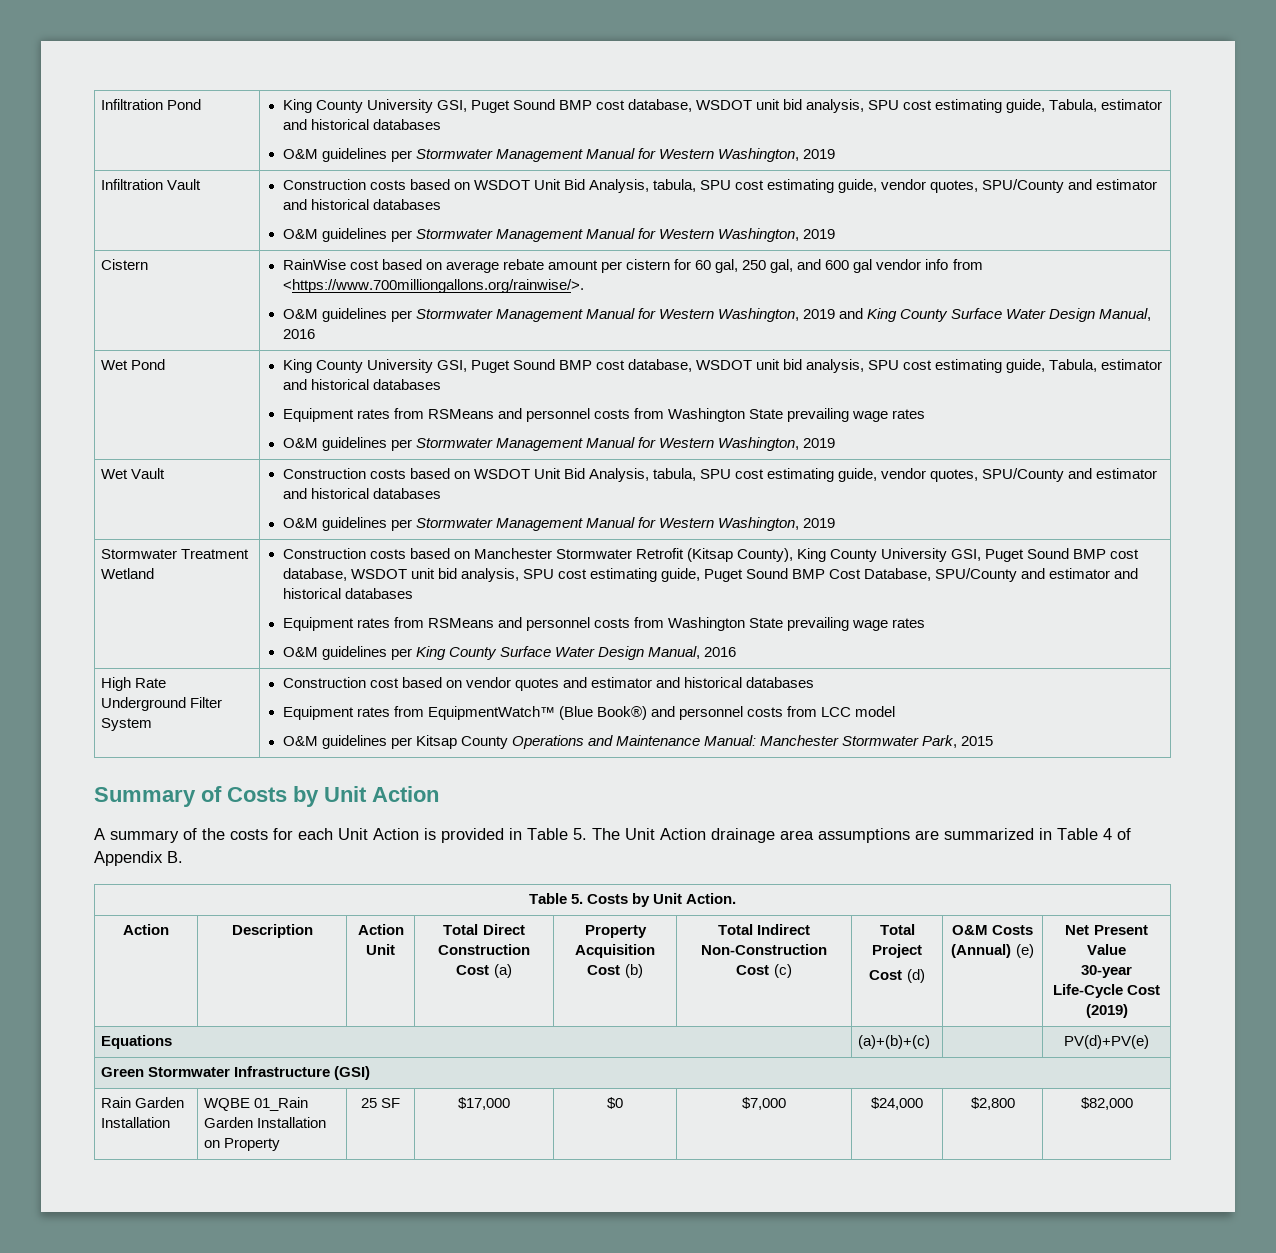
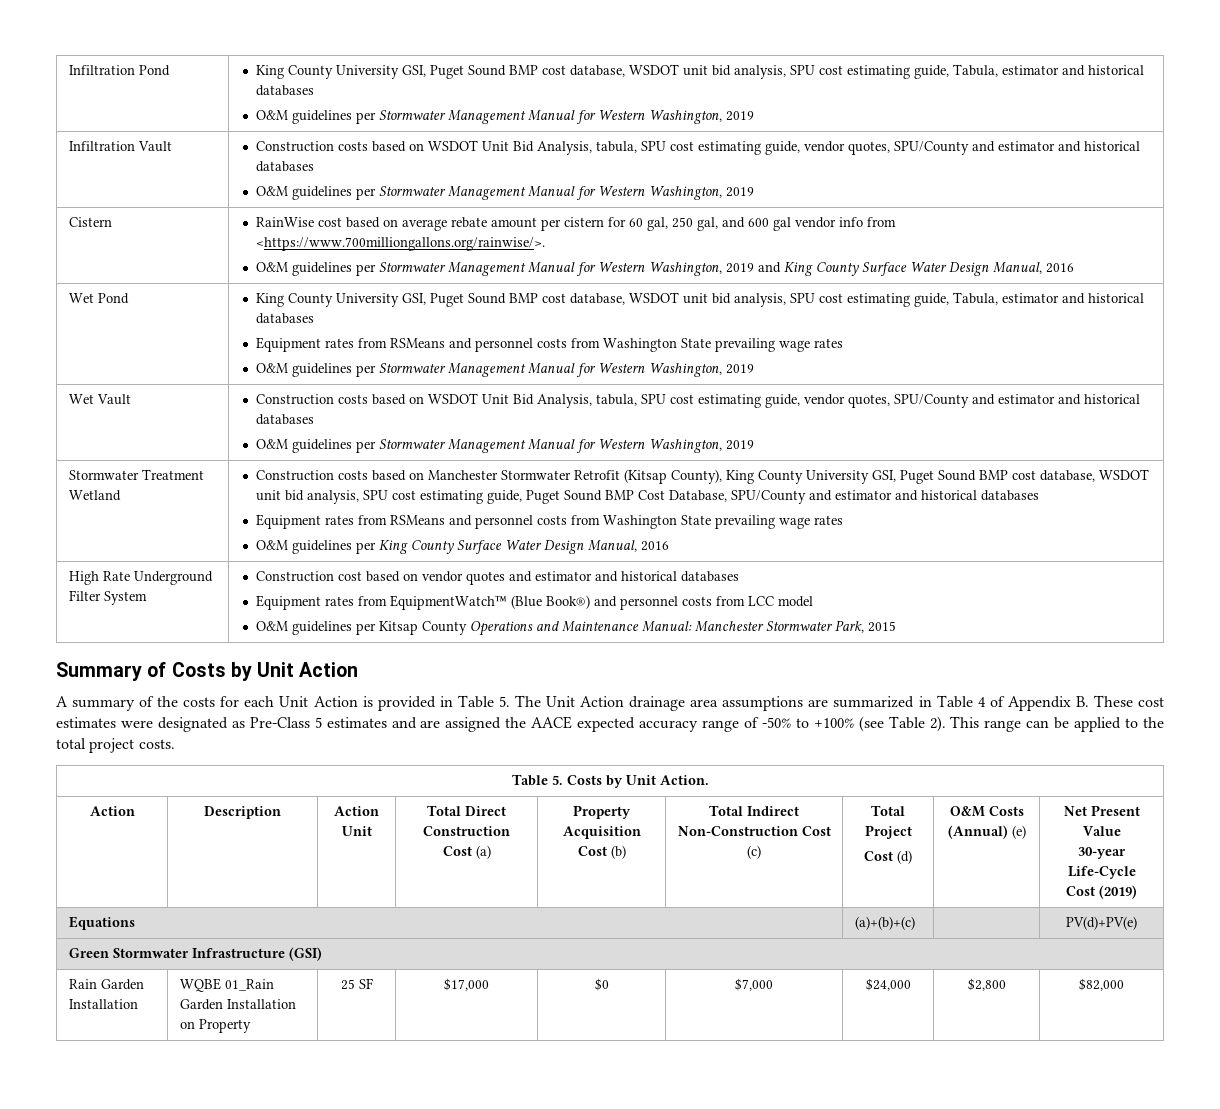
(183, 857) none -> [1093,695,1165,707] [56,716,1164,732] [56,738,175,753] These cost estimates were designated as Pre-Class 5 estimates and are assigned the AACE expected accuracy range of -50% to +100% (see Table 2). This range can be applied to the total project costs.

